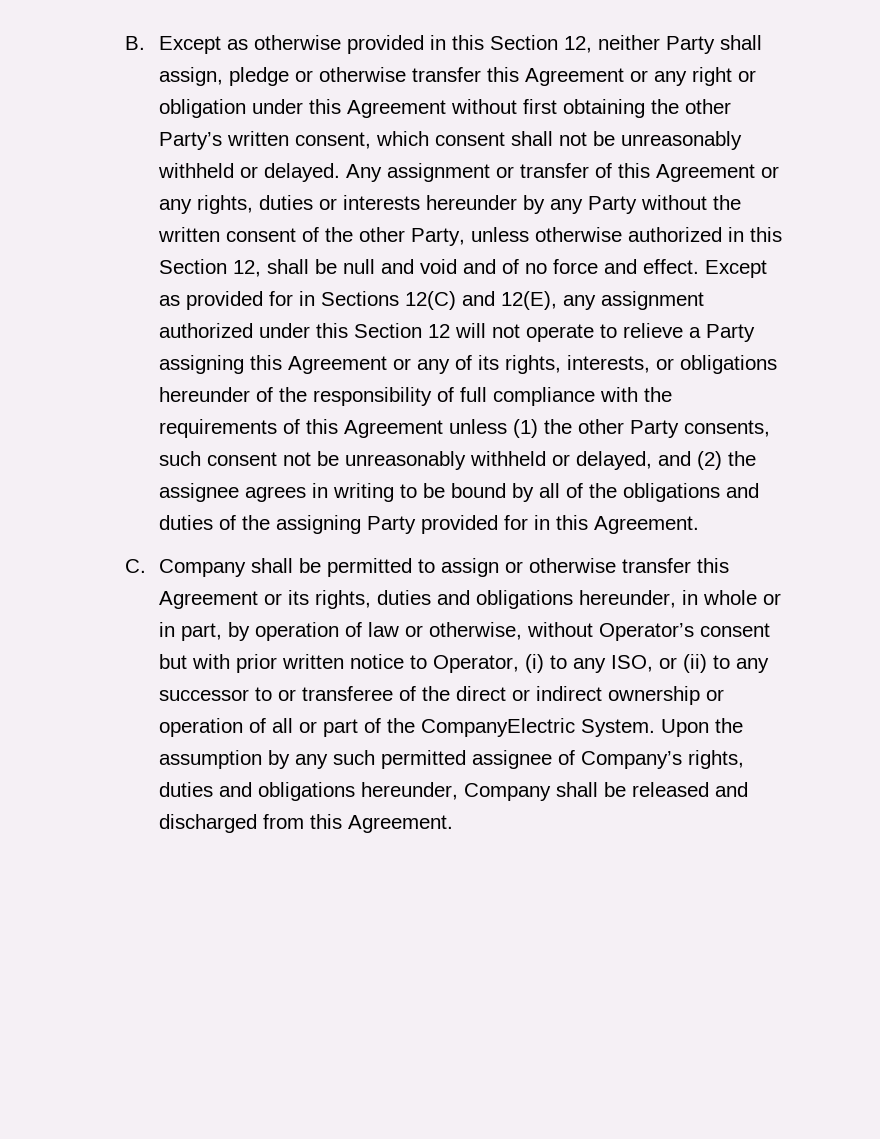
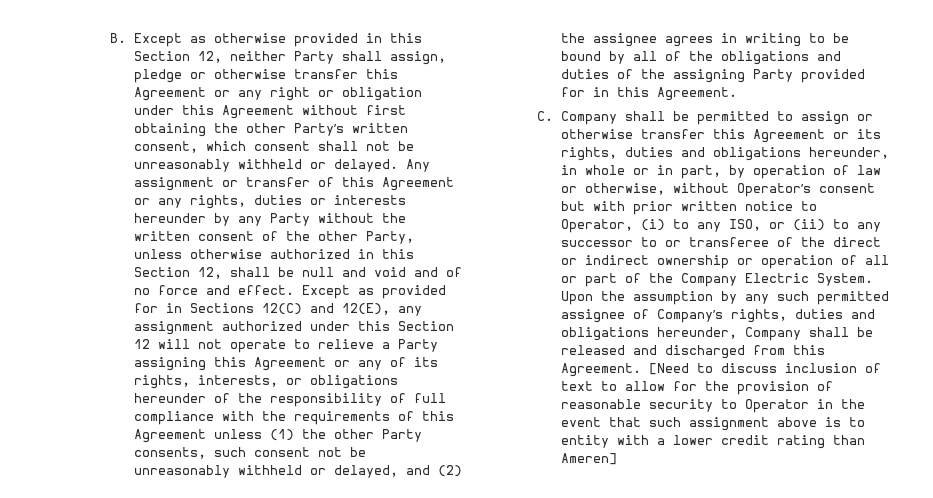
[420,718,575,737] CompanyElectric -> [681,273,810,287] Company Electric
(453, 824) none -> [649,363,882,375] [561,381,834,395] [561,399,866,413] [561,417,866,431] [561,435,866,449] [561,453,618,465] [Need to discuss inclusion of text to allow for the provision of reasonable security to Operator in the event that such assignment above is to entity with a lower credit rating than Ameren]

